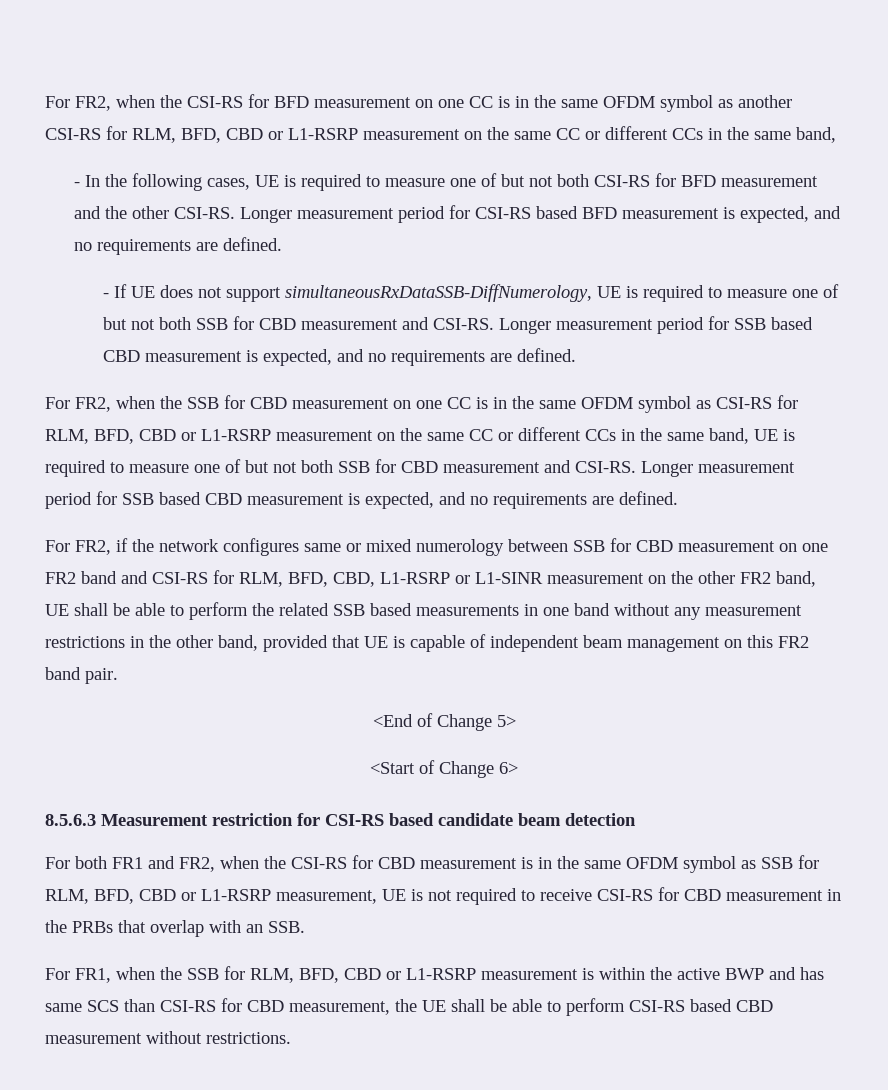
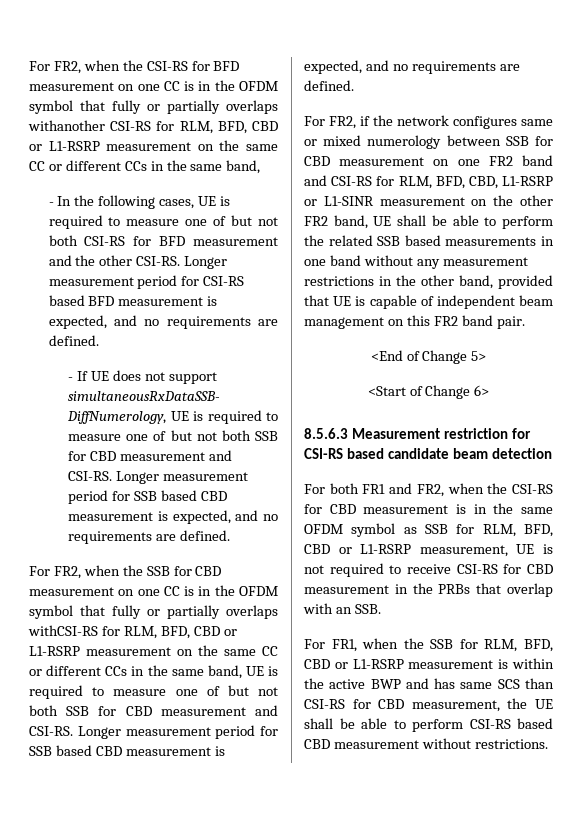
[561,95,792,112] same OFDM symbol as another -> [238,81,278,91] [29,100,278,114] [28,120,105,131] OFDM symbol that fully or partially overlaps withanother
[539,396,772,413] same OFDM symbol as CSI-RS -> [238,586,278,596] [29,605,278,619] [28,625,98,636] OFDM symbol that fully or partially overlaps withCSI-RS

